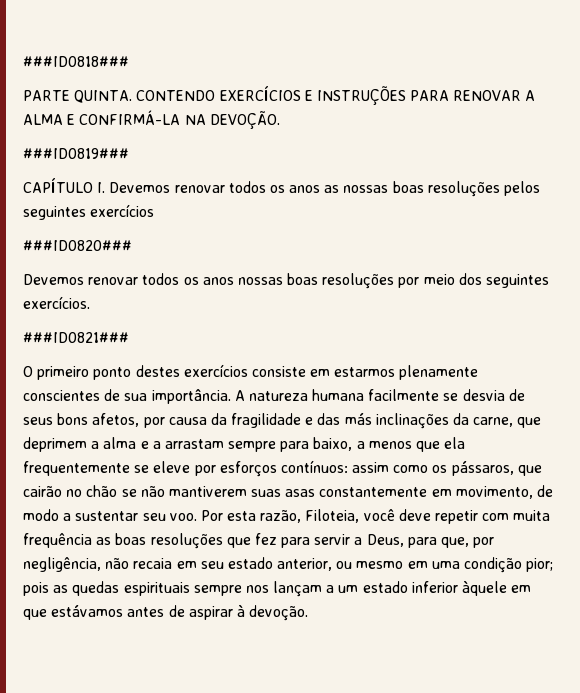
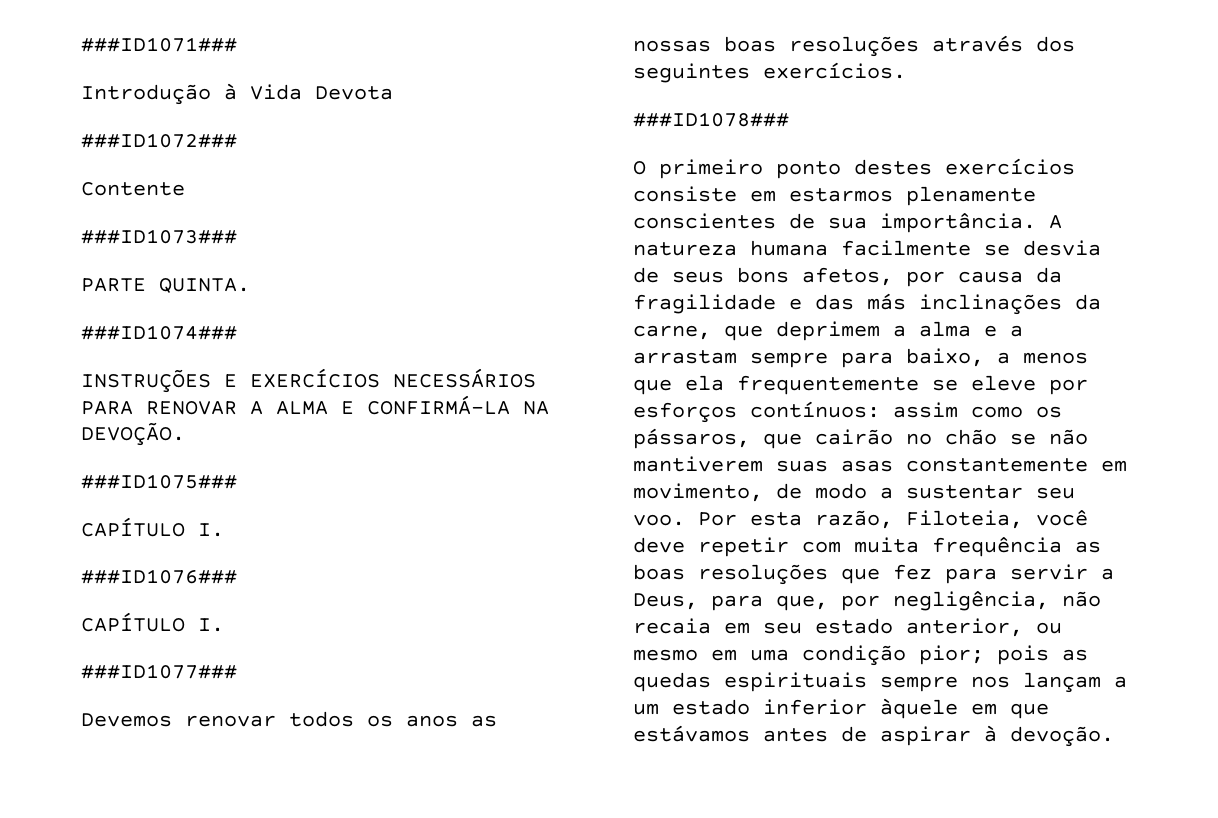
[23,56,129,67] [23,86,406,105] ###ID0818### // PARTE QUINTA. CONTENDO EXERCÍCIOS E INSTRUÇÕES -> [81,37,237,52] [81,83,393,105] [81,133,237,148] [81,182,185,196] [81,229,237,244] [81,278,250,293] [81,325,237,340] [81,368,536,393] ###ID1071### // Introdução à Vida Devota // ###ID1072### // Contente // ###ID1073### // PARTE QUINTA. // ###ID1074### // INSTRUÇÕES E EXERCÍCIOS NECESSÁRIOS
[23,148,129,159] [23,178,106,193] ###ID0819### // CAPÍTULO I. -> [81,474,237,489] [81,517,224,537] [81,569,237,584] [81,612,224,632] [81,664,237,679] ###ID1075### // CAPÍTULO I. // ###ID1076### // CAPÍTULO I. // ###ID1077### //
[504,181,541,196] [23,204,155,220] [23,240,132,251] [23,273,455,289] pelos seguintes exercícios // ###ID0820### // Devemos renovar todos os anos nossas boas resoluções por meio -> [932,35,1023,52] através
[23,332,129,343] ###ID0821### -> [633,112,789,127] ###ID1078###

